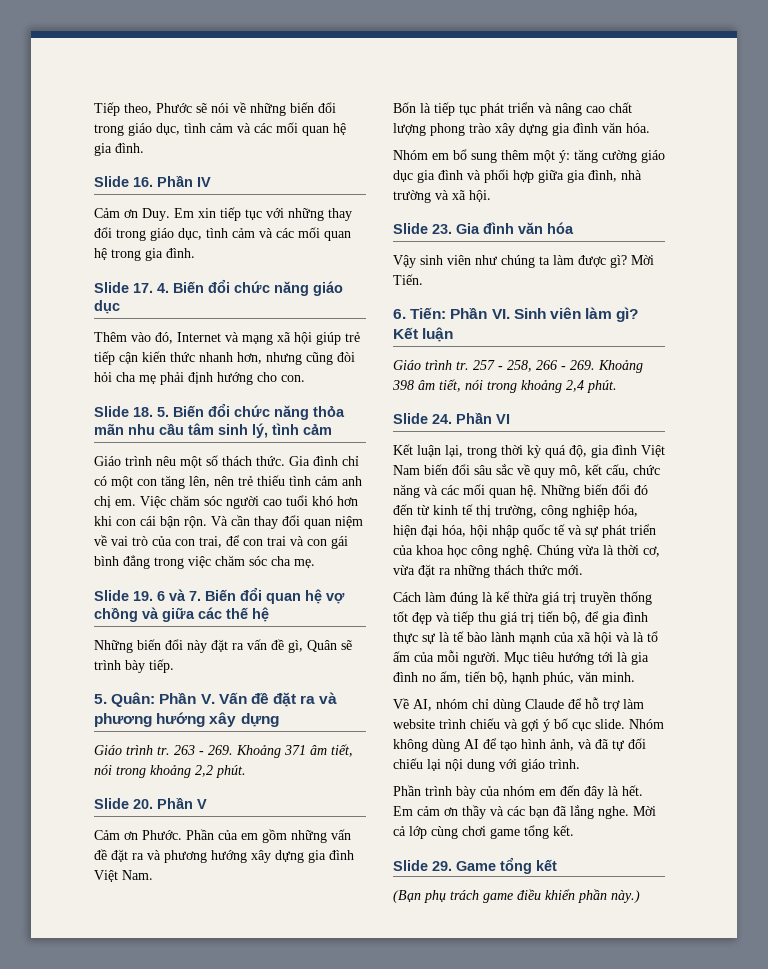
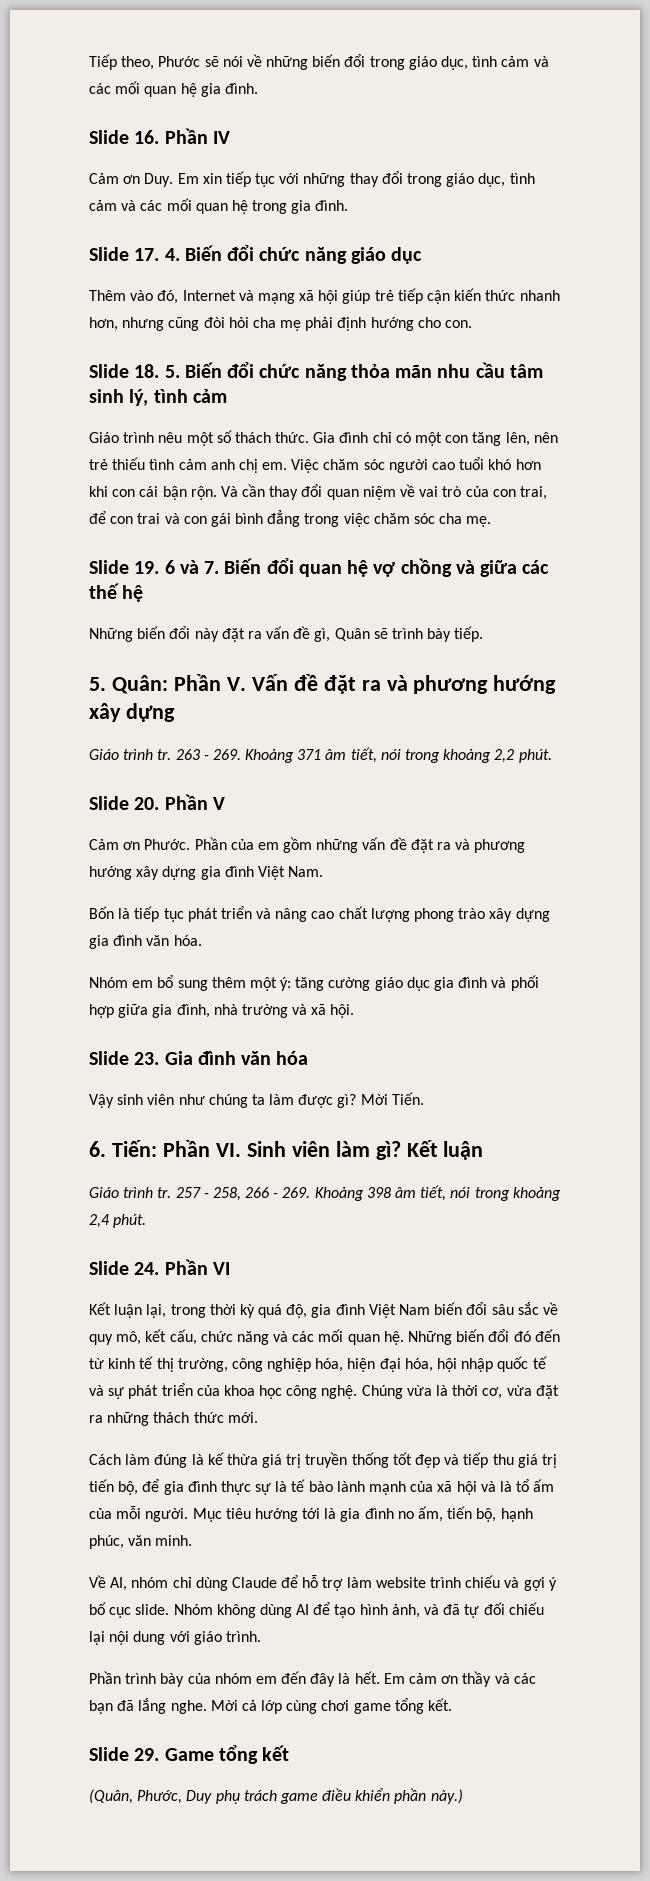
[393,890,421,903] (Bạn -> [89,1789,213,1804] (Quân, Phước, Duy

